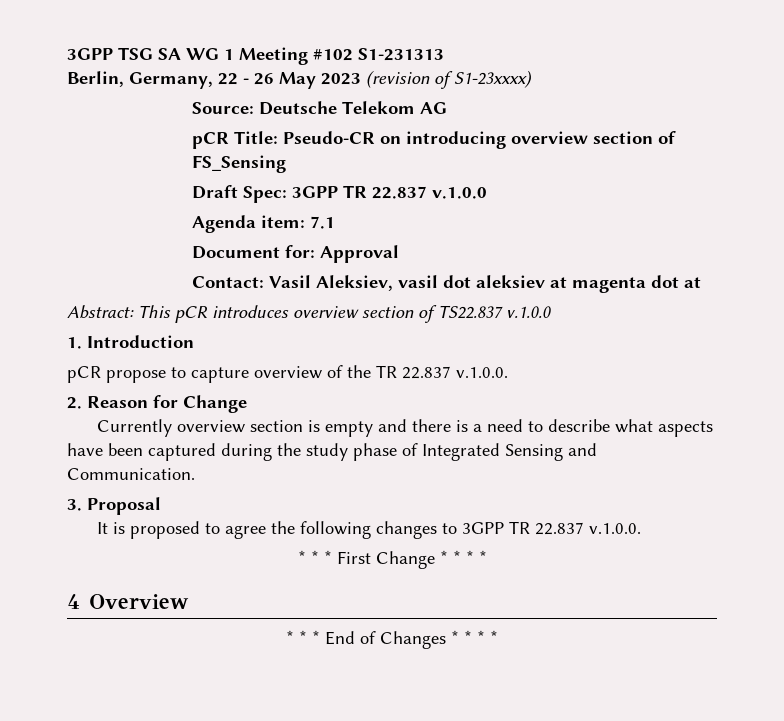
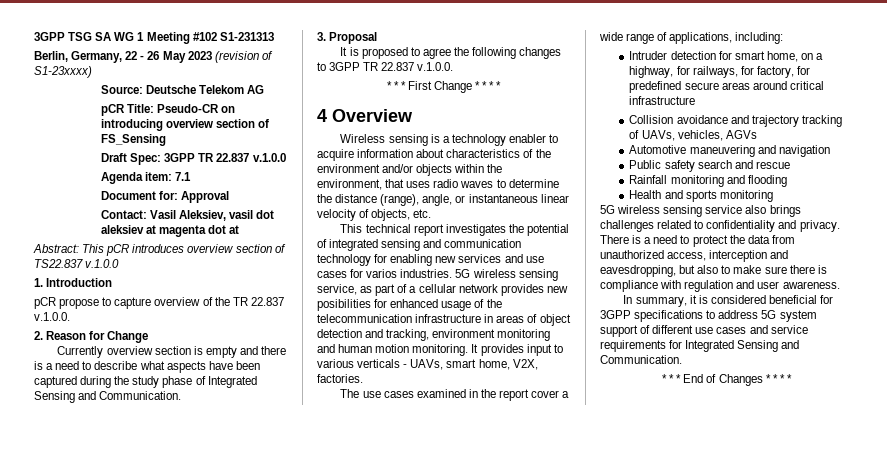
(189, 601) none -> [340,134,559,146] [317,149,551,161] [317,164,503,176] [317,179,559,190] [317,194,569,206] [317,209,432,221] [340,224,569,236] [317,239,522,251] [317,254,544,266] [317,269,558,281] [317,284,568,296] [317,299,502,311] [317,314,571,326] [317,329,551,341] [317,344,563,356] [317,359,538,370] [317,374,363,383] [340,389,570,401] [599,32,784,44] [629,51,824,62] [629,66,810,78] [629,81,824,93] [629,96,696,105] [629,115,842,127] [629,130,757,141] [629,145,830,157] [629,160,790,172] [629,175,787,187] [629,190,773,202] [600,205,801,217] [600,220,840,232] [600,235,795,247] [600,250,789,262] [600,265,827,277] [600,280,840,292] [623,295,834,307] [600,310,817,322] [600,325,808,337] [600,340,800,352] [600,355,682,364] // Wireless sensing is a technology enabler to acquire information about characteristics of the environment and/or objects within the environment, that uses radio waves to determine the distance (range), angle, or instantaneous linear velocity of objects, etc. // This technical report investigates the potential of integrated sensing and communication technology for enabling new services and use cases for varios industries. 5G wireless sensing service, as part of a cellular network provides new posibilities for enhanced usage of the telecommunication infrastructure in areas of object detection and tracking, environment monitoring and human motion monitoring. It provides input to various verticals - UAVs, smart home, V2X, factories. // The use cases examined in the report cover a wide range of applications, including: // Intruder detection for smart home, on a highway, for railways, for factory, for predefined secure areas around critical infrastructure // Collision avoidance and trajectory tracking of UAVs, vehicles, AGVs // Automotive maneuvering and navigation // Public safety search and rescue // Rainfall monitoring and flooding // Health and sports monitoring // 5G wireless sensing service also brings challenges related to confidentiality and privacy. There is a need to protect the data from unauthorized access, interception and eavesdropping, but also to make sure there is compliance with regulation and user awareness. // In summary, it is considered beneficial for 3GPP specifications to address 5G system support of different use cases and service requirements for Integrated Sensing and Communication.

